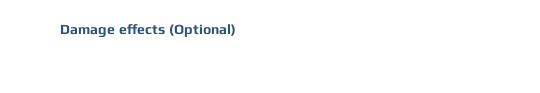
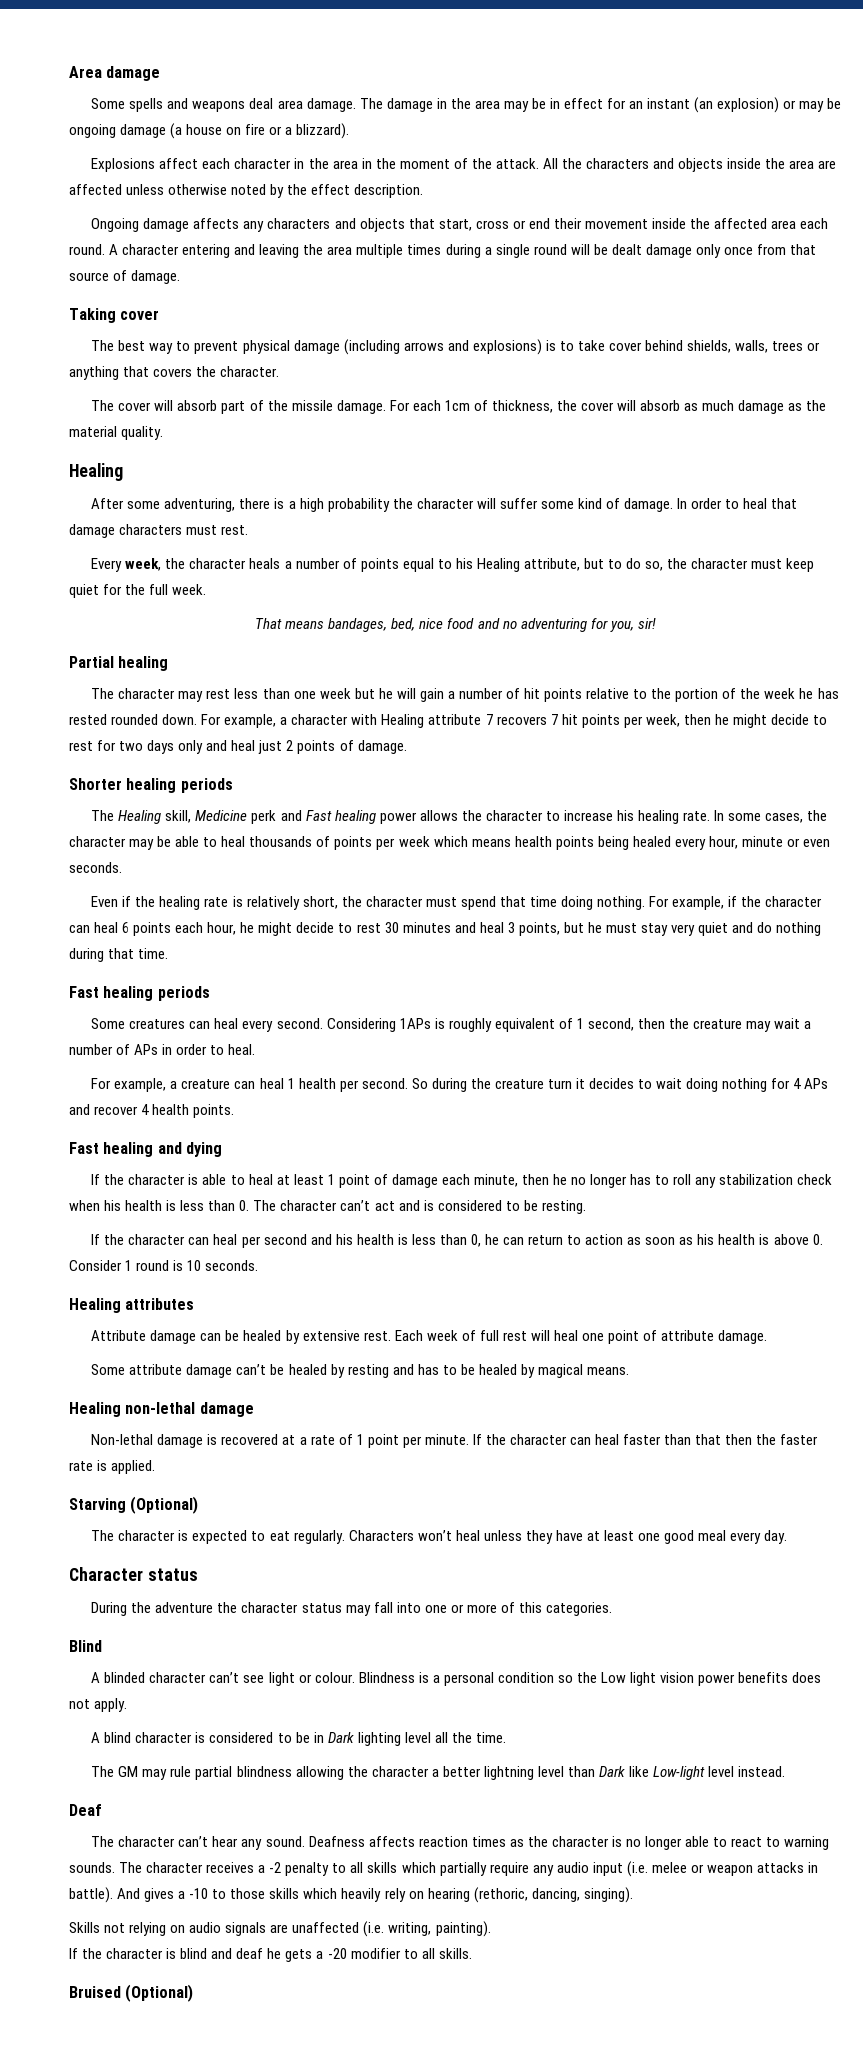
[60,24,165,38] Damage effects -> [69,66,161,81] [91,97,842,113] [69,123,350,139] [91,158,837,172] [69,184,424,198] [91,218,829,232] [69,244,817,258] [69,270,181,284] [69,308,160,323] [91,339,821,355] [69,366,280,380] [91,400,827,414] [69,426,164,440] [69,463,123,481] [91,498,798,512] [69,524,249,538] [91,558,815,572] [69,584,207,598] [255,618,656,632] [69,656,169,671] [91,688,839,702] [69,714,828,728] [69,740,407,754] [69,778,233,793] [91,810,828,824] [69,836,831,850] [69,862,122,873] [91,896,823,910] [69,922,822,936] [69,948,169,962] [69,986,210,1001] [91,1018,812,1032] [69,1044,256,1055] [91,1078,829,1092] [69,1104,235,1118] [69,1142,222,1157] [91,1174,833,1188] [69,1200,586,1214] [91,1234,823,1248] [69,1260,259,1271] [69,1298,195,1313] [91,1330,768,1344] [91,1364,630,1378] [69,1402,254,1417] [91,1434,819,1448] [69,1460,156,1474] [69,1496,199,1514] [91,1530,788,1544] [69,1567,198,1581] [91,1602,612,1616] [69,1640,102,1652] [91,1672,822,1686] [69,1698,128,1712] [91,1732,506,1746] [91,1766,786,1780] [69,1804,102,1816] [91,1836,830,1850] [69,1861,819,1877] [69,1887,633,1903] [69,1921,491,1937] [69,1948,472,1962] [69,1986,121,1998] Area damage // Some spells and weapons deal area damage. The damage in the area may be in effect for an instant (an explosion) or may be ongoing damage (a house on fire or a blizzard). // Explosions affect each character in the area in the moment of the attack. All the characters and objects inside the area are affected unless otherwise noted by the effect description. // Ongoing damage affects any characters and objects that start, cross or end their movement inside the affected area each round. A character entering and leaving the area multiple times during a single round will be dealt damage only once from that source of damage. // Taking cover // The best way to prevent physical damage (including arrows and explosions) is to take cover behind shields, walls, trees or anything that covers the character. // The cover will absorb part of the missile damage. For each 1cm of thickness, the cover will absorb as much damage as the material quality. // Healing // After some adventuring, there is a high probability the character will suffer some kind of damage. In order to heal that damage characters must rest. // Every week, the character heals a number of points equal to his Healing attribute, but to do so, the character must keep quiet for the full week. // That means bandages, bed, nice food and no adventuring for you, sir! // Partial healing // The character may rest less than one week but he will gain a number of hit points relative to the portion of the week he has rested rounded down. For example, a character with Healing attribute 7 recovers 7 hit points per week, then he might decide to rest for two days only and heal just 2 points of damage. // Shorter healing periods // The Healing skill, Medicine perk and Fast healing power allows the character to increase his healing rate. In some cases, the character may be able to heal thousands of points per week which means health points being healed every hour, minute or even seconds. // Even if the healing rate is relatively short, the character must spend that time doing nothing. For example, if the character can heal 6 points each hour, he might decide to rest 30 minutes and heal 3 points, but he must stay very quiet and do nothing during that time. // Fast healing periods // Some creatures can heal every second. Considering 1APs is roughly equivalent of 1 second, then the creature may wait a number of APs in order to heal. // For example, a creature can heal 1 health per second. So during the creature turn it decides to wait doing nothing for 4 APs and recover 4 health points. // Fast healing and dying // If the character is able to heal at least 1 point of damage each minute, then he no longer has to roll any stabilization check when his health is less than 0. The character can’t act and is considered to be resting. // If the character can heal per second and his health is less than 0, he can return to action as soon as his health is above 0. Consider 1 round is 10 seconds. // Healing attributes // Attribute damage can be healed by extensive rest. Each week of full rest will heal one point of attribute damage. // Some attribute damage can’t be healed by resting and has to be healed by magical means. // Healing non-lethal damage // Non-lethal damage is recovered at a rate of 1 point per minute. If the character can heal faster than that then the faster rate is applied. // Starving (Optional) // The character is expected to eat regularly. Characters won’t heal unless they have at least one good meal every day. // Character status // During the adventure the character status may fall into one or more of this categories. // Blind // A blinded character can’t see light or colour. Blindness is a personal condition so the Low light vision power benefits does not apply. // A blind character is considered to be in Dark lighting level all the time. // The GM may rule partial blindness allowing the character a better lightning level than Dark like Low-light level instead. // Deaf // The character can’t hear any sound. Deafness affects reaction times as the character is no longer able to react to warning sounds. The character receives a -2 penalty to all skills which partially require any audio input (i.e. melee or weapon attacks in battle). And gives a -10 to those skills which heavily rely on hearing (rethoric, dancing, singing). // Skills not relying on audio signals are unaffected (i.e. writing, painting). // If the character is blind and deaf he gets a -20 modifier to all skills. // Bruised

